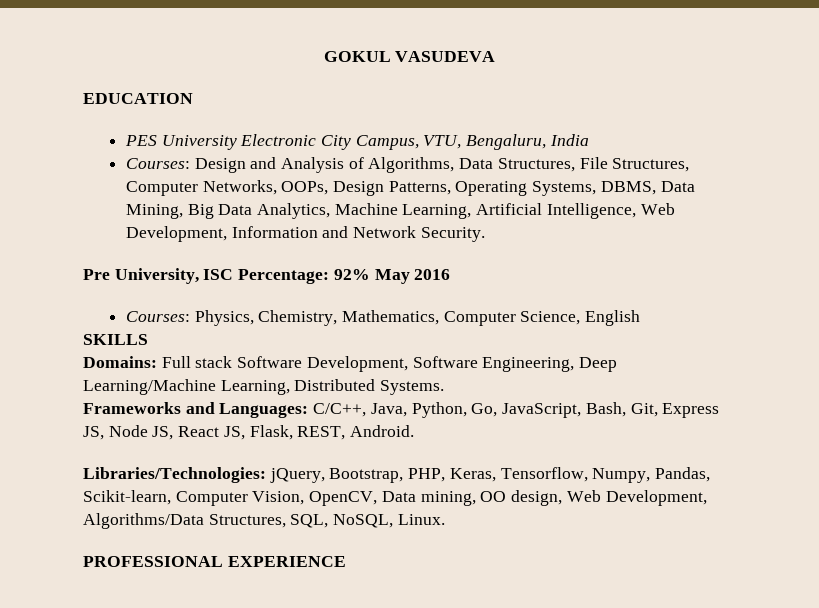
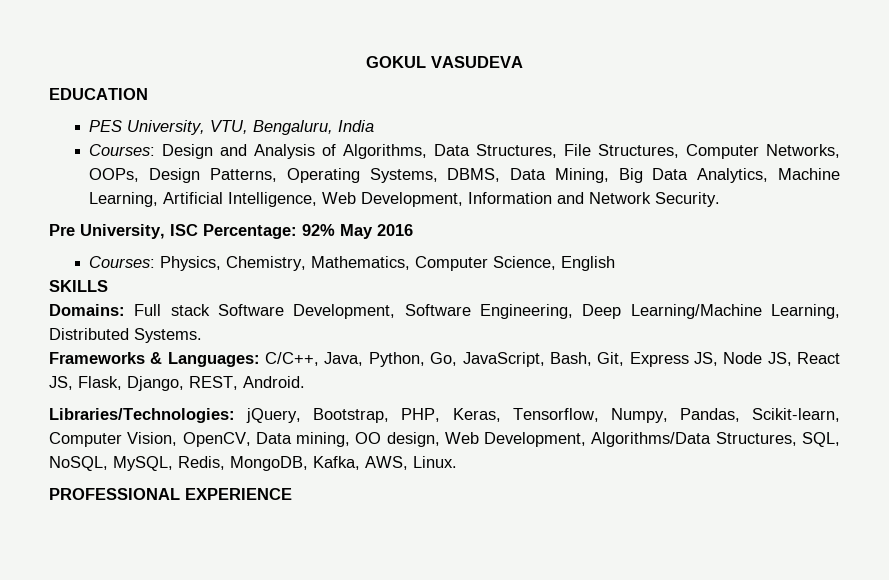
[161,134,419,150] University Electronic City Campus, -> [127,120,206,135] University,
[185,402,215,414] and -> [150,352,163,364] &
(293, 432) none -> [127,376,184,391] Django,
(394, 521) none -> [113,456,408,471] MySQL, Redis, MongoDB, Kafka, AWS,

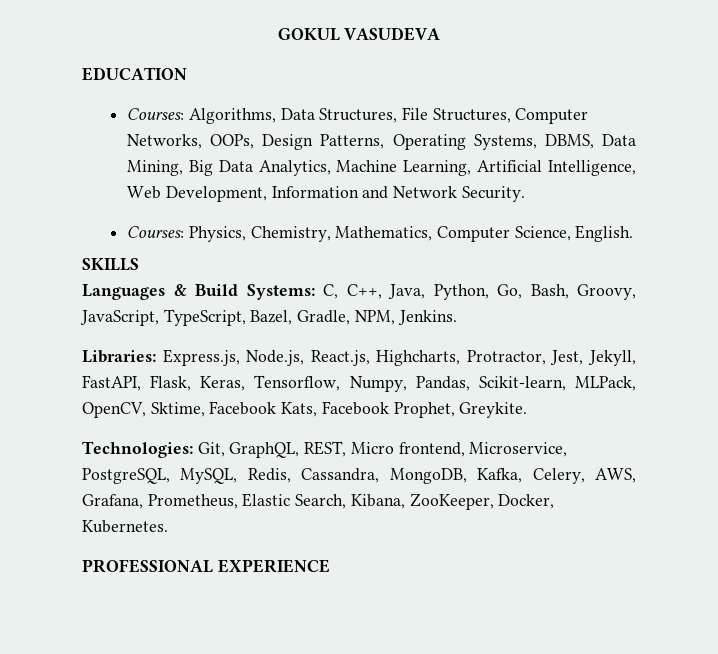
[89,120,375,135] [89,144,337,159] PES University, VTU, Bengaluru, India // Courses: Design and Analysis of -> [127,108,185,120] Courses:
[49,224,413,239] // Pre University, ISC Percentage: 92% May 2016 -> (525, 194) none
[561,256,616,271] English -> [575,225,634,242] English.
[49,304,841,319] [49,328,202,343] [49,352,840,367] [49,376,305,391] [49,408,441,423] Domains: Full stack Software Development, Software Engineering, Deep Learning/Machine Learning, Distributed Systems. // Frameworks & Languages: C/C++, Java, Python, Go, JavaScript, Bash, Git, Express JS, Node JS, React JS, Flask, Django, REST, Android. // Libraries/Technologies: jQuery, Bootstrap, PHP, -> [82,284,636,300] [80,309,457,326] [82,349,636,366] [82,375,192,391] Languages & Build Systems: C, C++, Java, Python, Go, Bash, Groovy, JavaScript, TypeScript, Bazel, Gradle, NPM, Jenkins. // Libraries: Express.js, Node.js, React.js, Highcharts, Protractor, Jest, Jekyll, FastAPI, Flask,
[49,432,840,447] [49,456,108,471] Computer Vision, OpenCV, Data mining, OO design, Web Development, Algorithms/Data Structures, SQL, NoSQL, -> [574,376,636,391] [82,401,528,418] [82,441,568,458] [82,468,170,484] MLPack, OpenCV, Sktime, Facebook Kats, Facebook Prophet, Greykite. // Technologies: Git, GraphQL, REST, Micro frontend, Microservice, PostgreSQL,
(225, 463) none -> [301,468,380,483] Cassandra,
[365,456,457,470] AWS, Linux. -> [532,468,636,484] [82,493,555,510] [82,520,168,533] Celery, AWS, Grafana, Prometheus, Elastic Search, Kibana, ZooKeeper, Docker, Kubernetes.

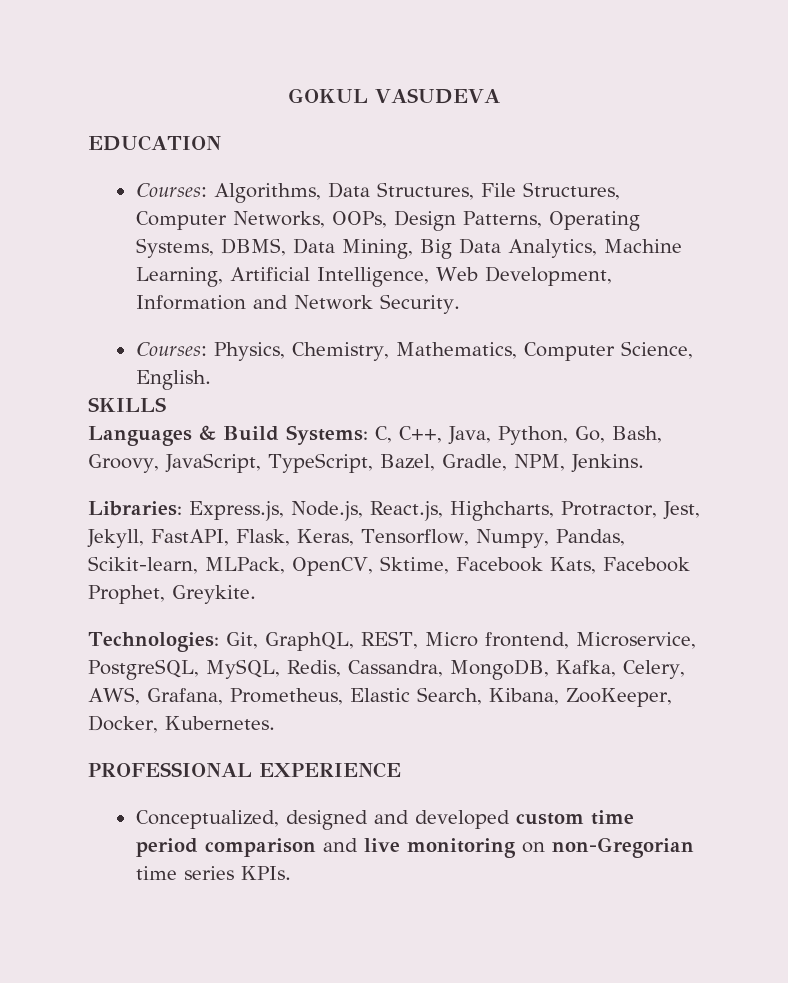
(330, 566) none -> [135,810,634,830] [135,837,694,858] [135,866,291,880] // Conceptualized, designed and developed custom time period comparison and live monitoring on non-Gregorian time series KPIs.

